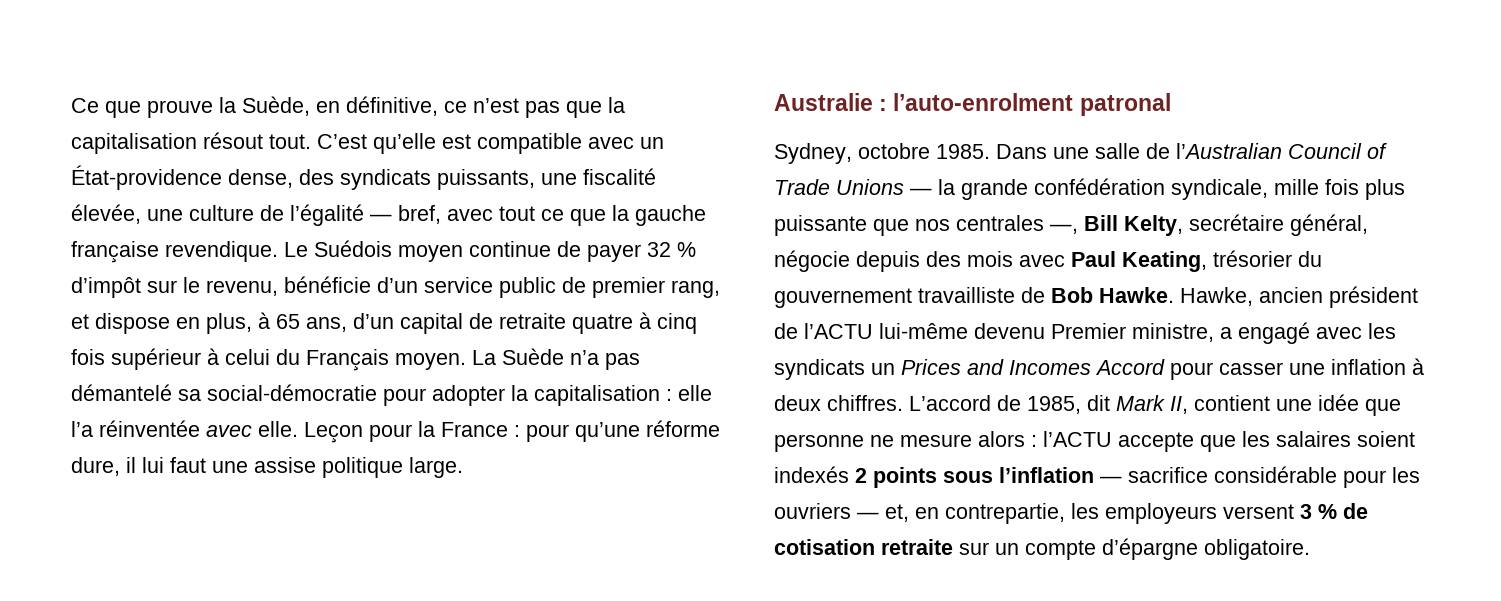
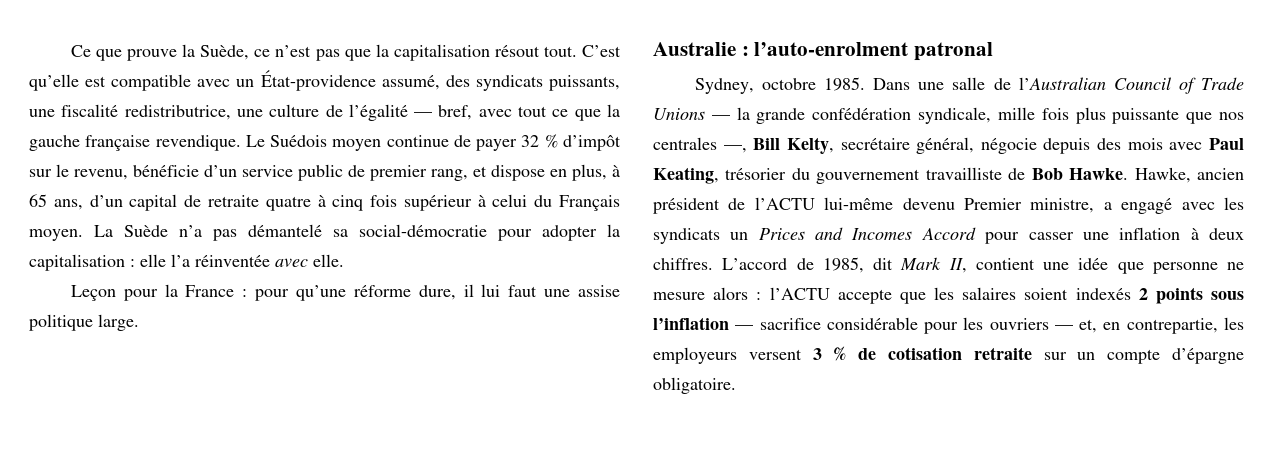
[316,96,438,116] en définitive, -> (250, 52) none
[228,169,293,188] dense, -> [381,75,440,90] assumé,
[71,204,141,224] élevée, -> [124,105,231,120] redistributrice,
(298, 429) none -> (344, 260) //

